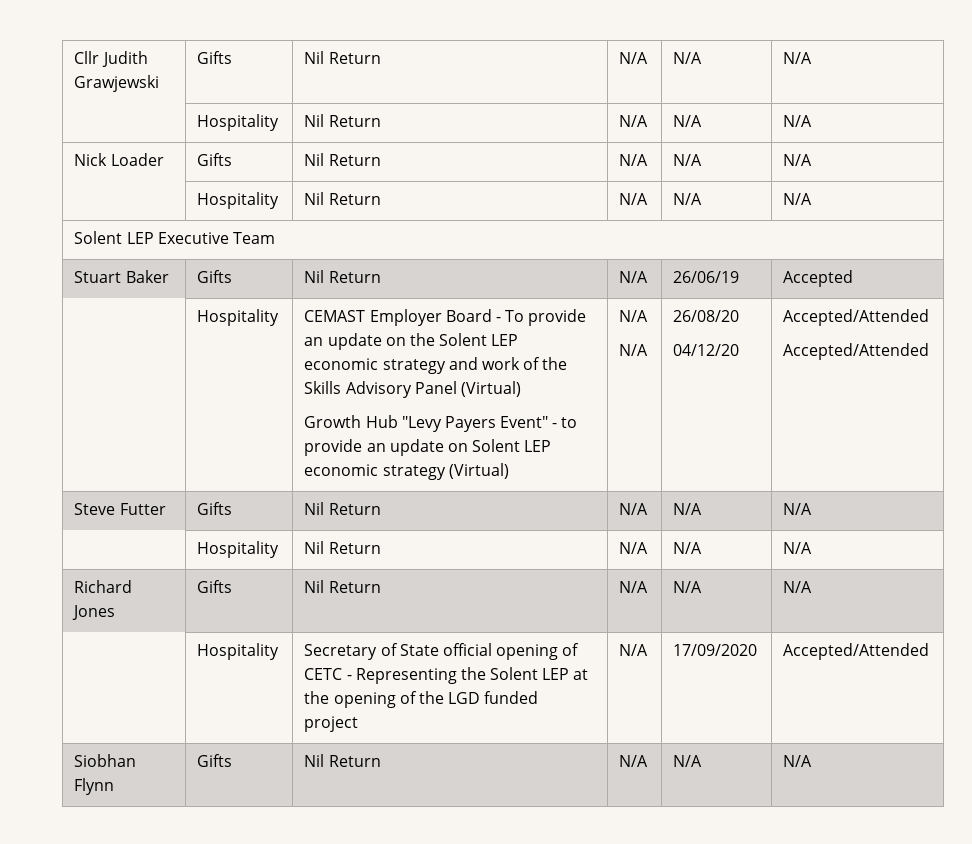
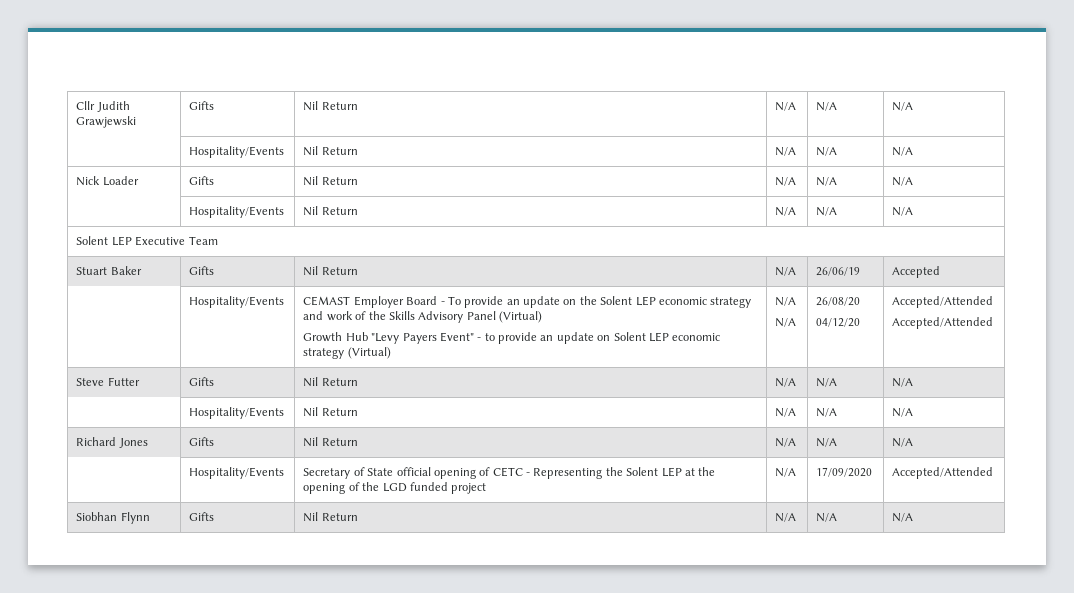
[197,114,280,131] Hospitality -> [189,146,285,158] Hospitality/Events
[197,192,280,209] Hospitality -> [189,206,285,218] Hospitality/Events
[197,309,280,326] Hospitality -> [189,296,285,308] Hospitality/Events
[197,541,280,558] Hospitality -> [189,407,285,419] Hospitality/Events
[197,643,280,660] Hospitality -> [189,467,285,479] Hospitality/Events

